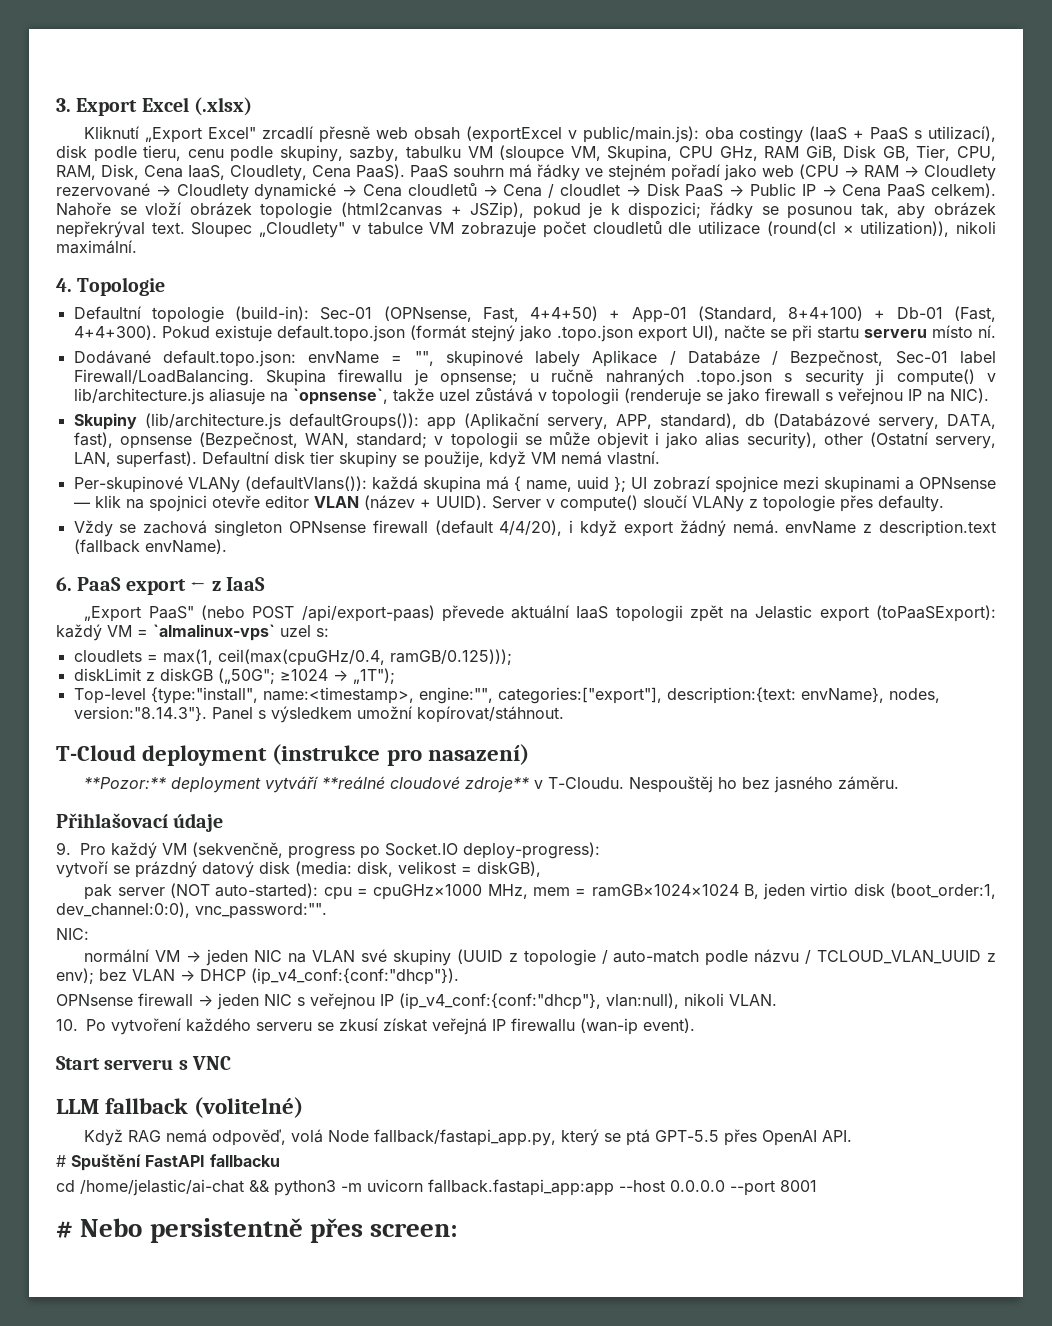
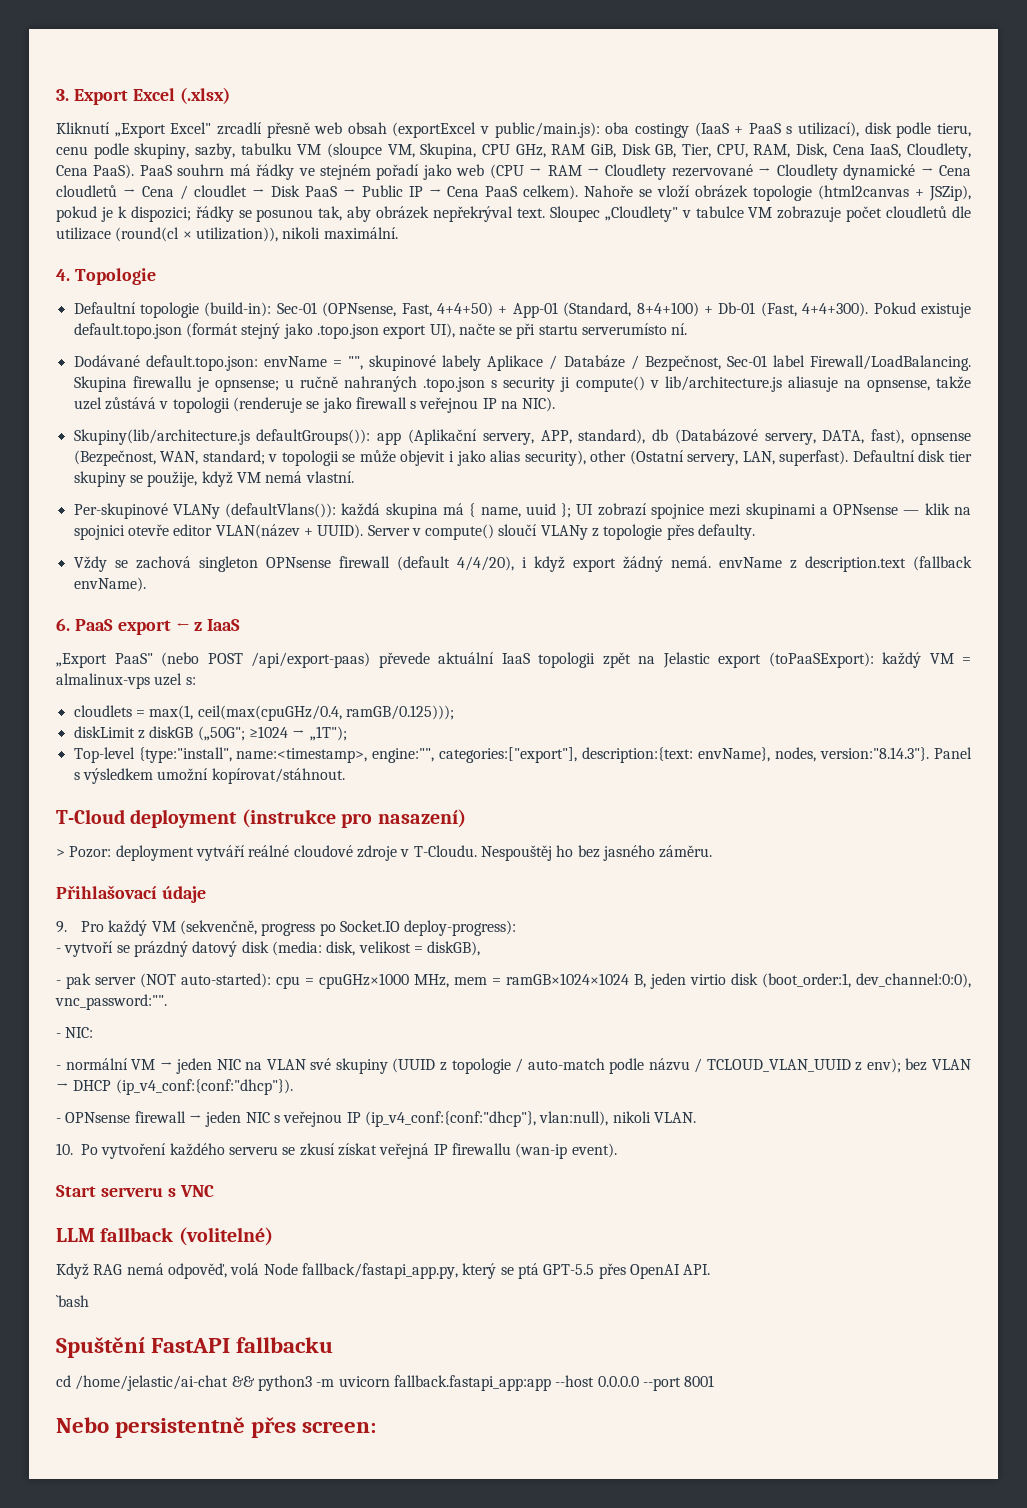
[863,325,973,338] serveru místo -> [582,323,668,335] serverumísto
[292,388,388,405] `opnsense`, -> [866,379,930,392] opnsense,
[73,413,281,430] Skupiny (lib/architecture.js -> [73,429,250,445] Skupiny(lib/architecture.js
[313,495,415,510] VLAN (název -> [215,524,300,539] VLAN(název
[153,624,275,641] `almalinux-vps` -> [56,673,150,689] almalinux-vps
[84,776,530,793] **Pozor:** deployment vytváří **reálné cloudové zdroje** -> [56,845,397,861] > Pozor: deployment vytváří reálné cloudové zdroje
(601, 850) none -> [56,948,61,953] -
(541, 869) none -> [56,980,61,985] -
(327, 911) none -> [56,1033,61,1038] -
(89, 934) none -> [56,1065,61,1070] -
(459, 976) none -> [56,1118,61,1123] -
[56,1155,66,1167] # -> [56,1295,89,1307] `bash //
[56,1221,73,1238] # -> (715, 1381) none

